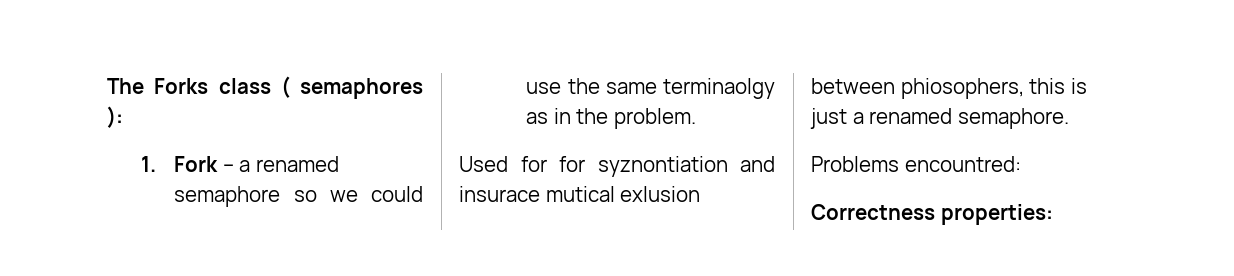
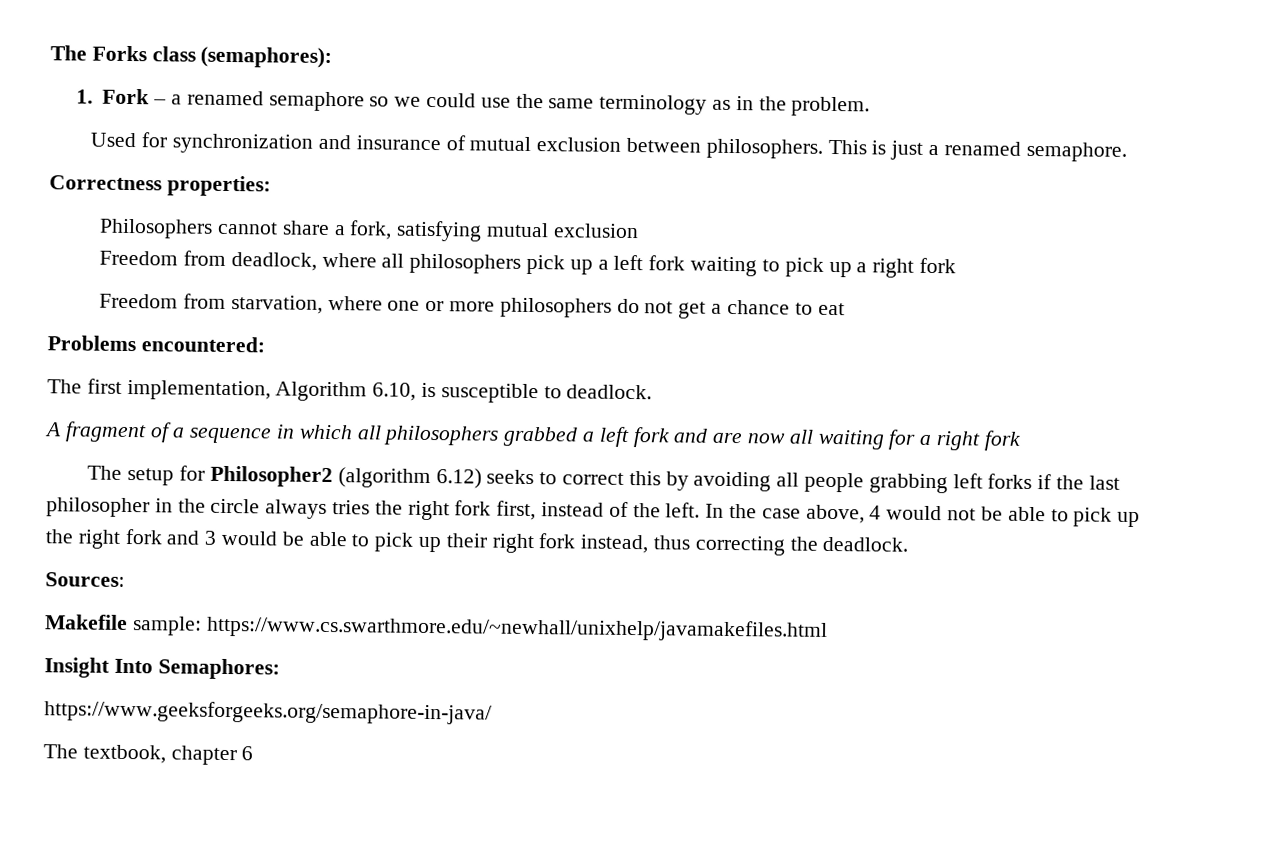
[280,76,423,99] [107,106,123,128] ( semaphores ): -> [200,46,333,69] (semaphores):
[663,78,775,99] terminaolgy -> [599,94,708,115] terminology
[559,156,775,177] [459,186,701,202] [811,78,1066,99] for syznontiation and insurace mutical exlusion between phiosophers, this -> [172,133,867,159] synchronization and insurance of mutual exclusion between philosophers. This
[811,156,1021,172] // Problems encountred: -> (1127, 151) none
(1053, 214) none -> [99,218,639,242] [99,250,956,278] [99,293,845,319] [47,335,265,353] [47,378,653,404] [44,421,1021,451] [87,465,1120,494] [46,497,1141,528] [45,528,909,556] [45,572,125,587] [45,614,828,642] [44,657,280,680] [44,700,492,725] [43,744,254,766] // Philosophers cannot share a fork, satisfying mutual exclusion // Freedom from deadlock, where all philosophers pick up a left fork waiting to pick up a right fork // Freedom from starvation, where one or more philosophers do not get a chance to eat // Problems encountered: // The first implementation, Algorithm 6.10, is susceptible to deadlock. // A fragment of a sequence in which all philosophers grabbed a left fork and are now all waiting for a right fork // The setup for Philosopher2 (algorithm 6.12) seeks to correct this by avoiding all people grabbing left forks if the last philosopher in the circle always tries the right fork first, instead of the left. In the case above, 4 would not be able to pick up the right fork and 3 would be able to pick up their right fork instead, thus correcting the deadlock. // Sources: // Makefile sample: https://www.cs.swarthmore.edu/~newhall/unixhelp/javamakefiles.html // Insight Into Semaphores: // https://www.geeksforgeeks.org/semaphore-in-java/ // The textbook, chapter 6

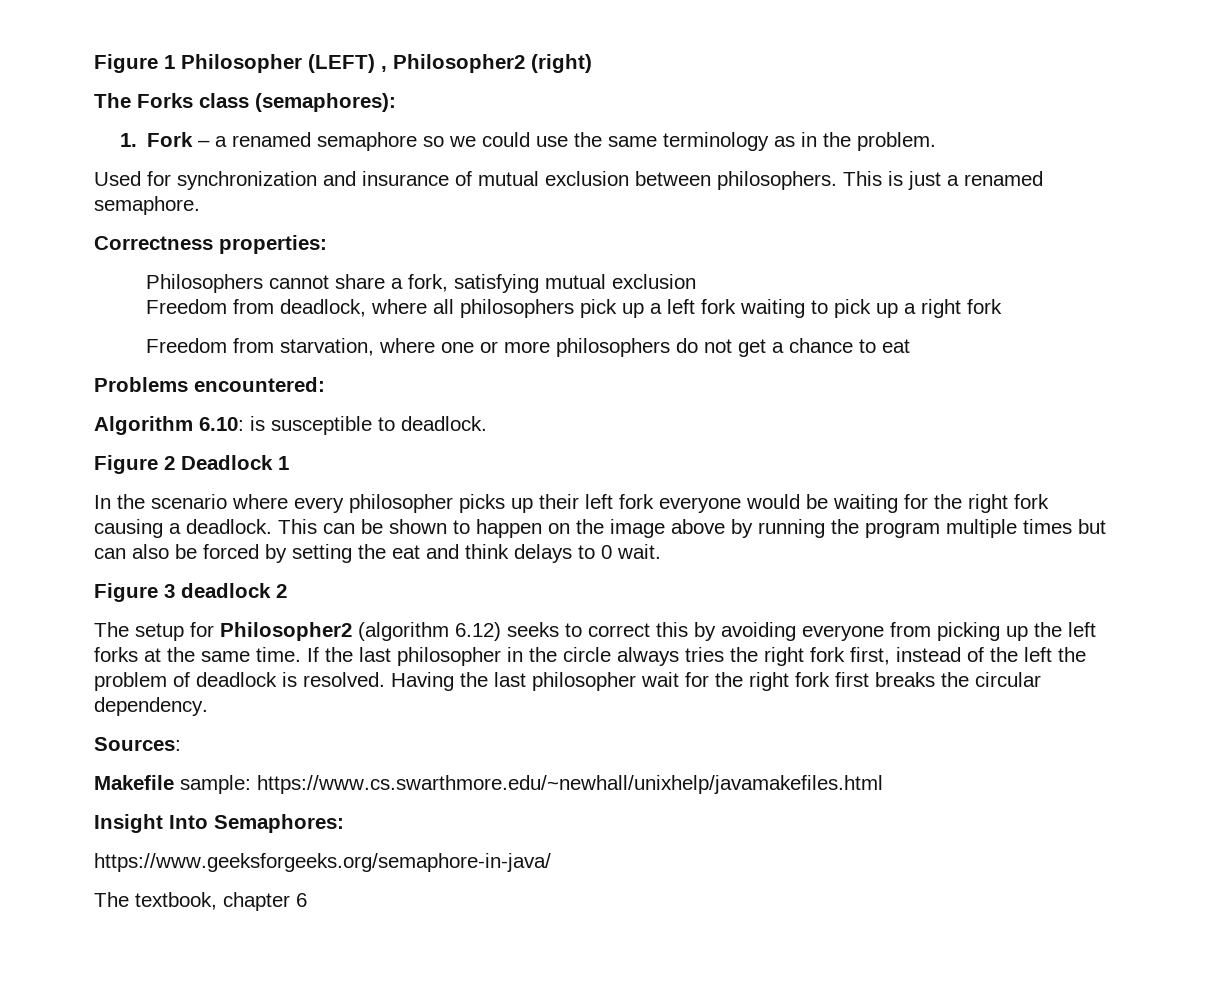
(50, 53) none -> [94,54,592,73] Figure 1 Philosopher (LEFT) , Philosopher2 (right) //
[47,378,417,402] The first implementation, Algorithm 6.10, -> [94,416,244,435] Algorithm 6.10:
[44,421,814,448] A fragment of a sequence in which all philosophers grabbed a left fork and are now all -> [94,455,289,474] [94,494,828,513] Figure 2 Deadlock 1 // In the scenario where every philosopher picks up their left fork everyone would be
[919,430,1021,451] a right fork -> [934,494,1049,513] [94,519,1106,538] [94,544,661,563] [94,583,287,602] the right fork causing a deadlock. This can be shown to happen on the image above by running the program multiple times but can also be forced by setting the eat and think delays to 0 wait. // Figure 3 deadlock 2
[776,472,1053,494] all people grabbing left forks if -> [802,622,1096,641] [94,647,319,662] everyone from picking up the left forks at the same time. If
[665,502,1141,528] [45,528,909,556] left. In the case above, 4 would not be able to pick up the right fork and 3 would be able to pick up their right fork instead, thus correcting the deadlock. -> [1024,647,1086,662] [94,672,1041,691] [94,697,208,716] left the problem of deadlock is resolved. Having the last philosopher wait for the right fork first breaks the circular dependency.

